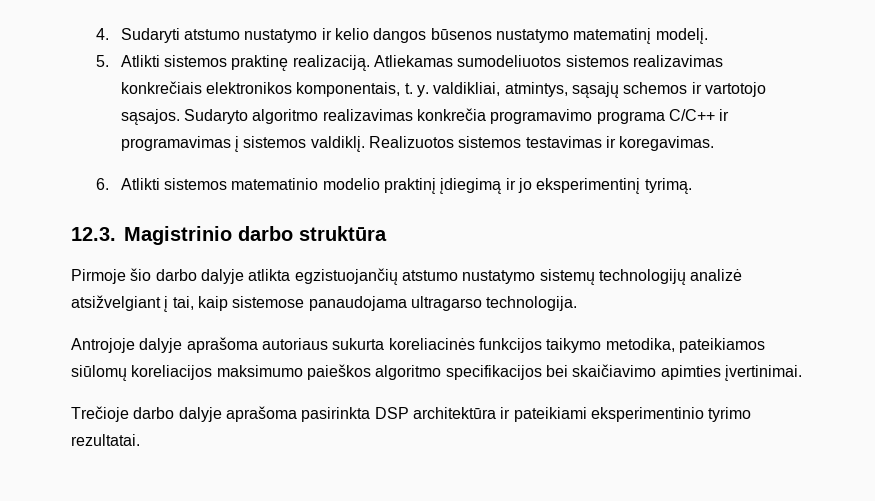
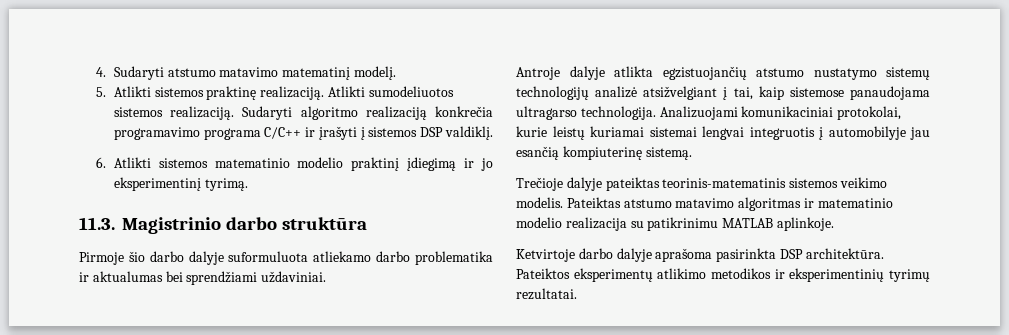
[244,28,570,43] nustatymo ir kelio dangos būsenos nustatymo -> [219,67,279,77] matavimo
[374,55,454,67] Atliekamas -> [327,86,365,97] Atlikti
[633,55,724,67] [120,81,767,98] [120,109,413,125] realizavimas konkrečiais elektronikos komponentais, t. y. valdikliai, atmintys, sąsajų schemos ir vartotojo sąsajos. Sudaryto algoritmo realizavimas -> [169,106,427,120] realizaciją. Sudaryti algoritmo realizaciją
[120,136,231,151] programavimas -> [318,126,357,140] įrašyti
(307, 142) none -> [420,127,444,137] DSP
[369,136,715,151] Realizuotos sistemos testavimas ir koregavimas. -> (493, 133) none
[71,227,116,241] 12.3. -> [79,217,115,230] 11.3.
(244, 276) none -> [228,251,493,265] [79,271,327,285] [516,66,605,80] suformuluota atliekamo darbo problematika ir aktualumas bei sprendžiami uždaviniai. // Antroje dalyje
[71,337,765,353] [71,364,802,381] [71,406,129,422] // Antrojoje dalyje aprašoma autoriaus sukurta koreliacinės funkcijos taikymo metodika, pateikiamos siūlomų koreliacijos maksimumo paieškos algoritmo specifikacijos bei skaičiavimo apimties įvertinimai. // Trečioje -> [659,106,902,120] [516,126,930,140] [516,146,692,160] [516,177,887,191] [516,197,893,211] [516,217,834,231] [516,249,575,262] Analizuojami komunikaciniai protokolai, kurie leistų kuriamai sistemai lengvai integruotis į automobilyje jau esančią kompiuterinę sistemą. // Trečioje dalyje pateiktas teorinis-matematinis sistemos veikimo modelis. Pateiktas atstumo matavimo algoritmas ir matematinio modelio realizacija su patikrinimu MATLAB aplinkoje. // Ketvirtoje
[412,407,752,422] architektūra ir pateikiami eksperimentinio tyrimo -> [805,248,884,259] [516,268,930,282] architektūra. Pateiktos eksperimentų atlikimo metodikos ir eksperimentinių tyrimų

